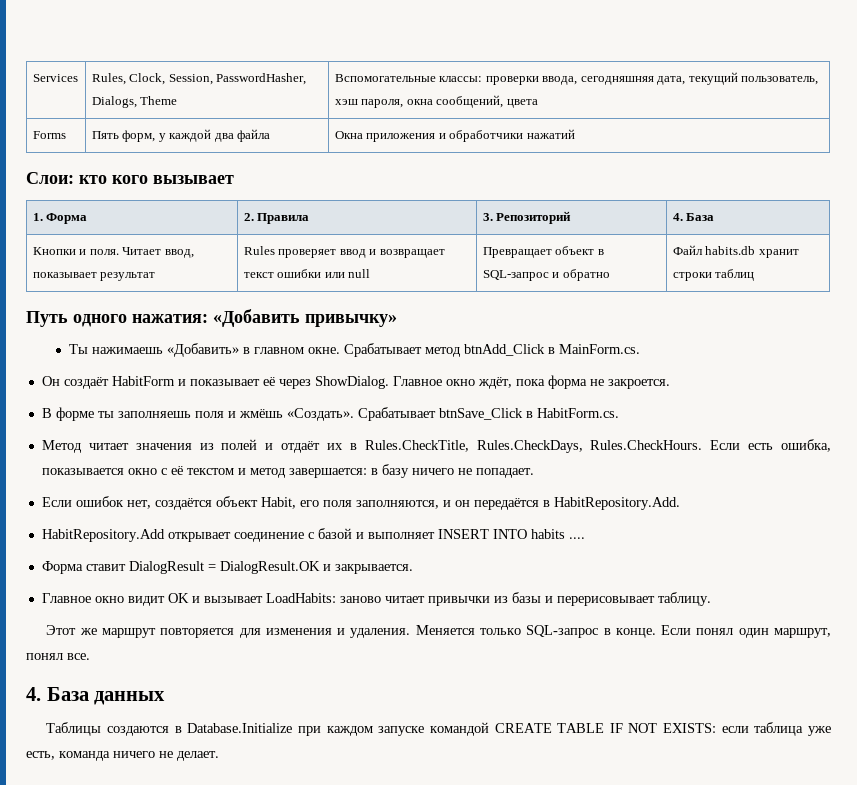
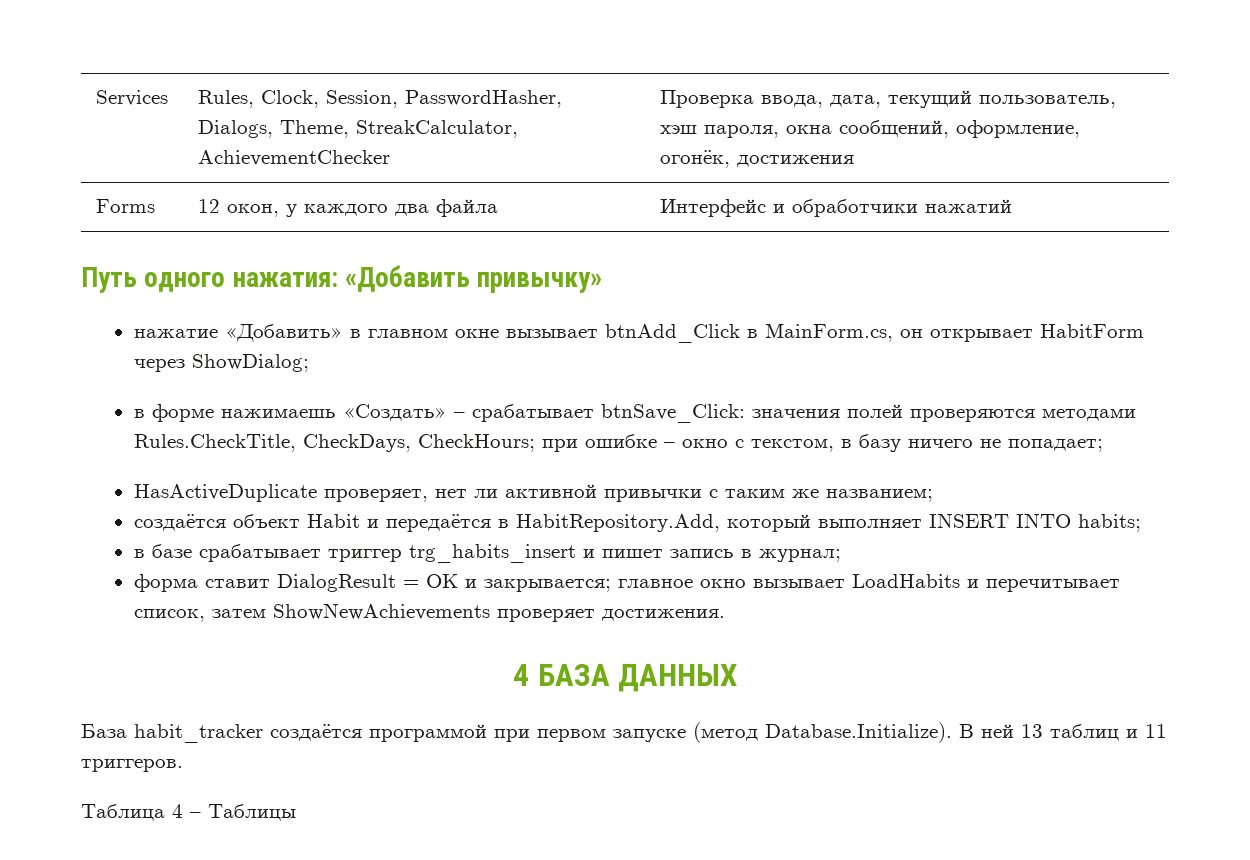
[140,96,178,105] [334,74,654,85] Theme | Вспомогательные классы: проверки ввода, сегодняшняя -> [279,120,518,138] [197,150,390,166] [659,90,823,108] Theme, StreakCalculator, AchievementChecker | Проверка ввода,
[506,99,538,108] [32,131,66,139] [91,129,212,142] цвета // Forms | Пять форм, у каждой -> [955,120,1080,138] [659,150,854,168] [95,199,155,213] [197,199,388,217] оформление, огонёк, достижения // Forms | 12 окон, у каждого
[334,131,436,142] Окна приложения -> [659,199,766,217] Интерфейс
[26,172,234,184] [32,213,88,224] [243,213,310,224] [482,211,572,224] [672,213,715,221] [32,247,194,258] [32,272,156,281] [243,246,445,258] [243,269,371,278] [482,246,604,258] [482,269,610,281] [672,245,799,258] [672,269,755,281] // Слои: кто кого вызывает // 1. Форма | 2. Правила | 3. Репозиторий | 4. База // Кнопки и поля. Читает ввод, показывает результат | Rules проверяет ввод и возвращает текст ошибки или null | Превращает объект в SQL-запрос и обратно | Файл habits.db хранит строки таблиц -> (1012, 206) none
[68,344,163,354] Ты нажимаешь -> [133,329,218,338] нажатие
[307,343,640,357] [41,375,670,389] [41,407,619,421] [41,439,831,453] [41,464,534,478] [41,496,680,510] [41,528,585,542] [41,561,413,574] [41,592,711,606] [46,625,831,638] [26,653,90,660] [26,687,166,705] [46,722,831,736] [26,751,219,761] окне. Срабатывает метод btnAdd_Click в MainForm.cs. // Он создаёт HabitForm и показывает её через ShowDialog. Главное окно ждёт, пока форма не закроется. // В форме ты заполняешь поля и жмёшь «Создать». Срабатывает btnSave_Click в HabitForm.cs. // Метод читает значения из полей и отдаёт их в Rules.CheckTitle, Rules.CheckDays, Rules.CheckHours. Если есть ошибка, показывается окно с её текстом и метод завершается: в базу ничего не попадает. // Если ошибок нет, создаётся объект Habit, его поля заполняются, и он передаётся в HabitRepository.Add. // HabitRepository.Add открывает соединение с базой и выполняет INSERT INTO habits .... // Форма ставит DialogResult = DialogResult.OK и закрывается. // Главное окно видит OK и вызывает LoadHabits: заново читает привычки из базы и перерисовывает таблицу. // Этот же маршрут повторяется для изменения и удаления. Меняется только SQL-запрос в конце. Если понял один маршрут, понял все. // 4. База данных // Таблицы создаются в Database.Initialize при каждом запуске командой CREATE TABLE IF NOT EXISTS: если таблица уже есть, команда ничего не делает. -> [454,323,1144,343] [133,354,309,372] [133,404,1136,423] [133,434,1103,452] [133,484,933,502] [133,513,1141,532] [133,544,841,563] [133,574,1120,592] [133,603,725,622] [513,664,737,692] [81,722,1167,743] [81,759,183,772] [81,804,296,821] окне вызывает btnAdd_Click в MainForm.cs, он открывает HabitForm через ShowDialog; // в форме нажимаешь «Создать» – срабатывает btnSave_Click: значения полей проверяются методами Rules.CheckTitle, CheckDays, CheckHours; при ошибке – окно с текстом, в базу ничего не попадает; // HasActiveDuplicate проверяет, нет ли активной привычки с таким же названием; // создаётся объект Habit и передаётся в HabitRepository.Add, который выполняет INSERT INTO habits; // в базе срабатывает триггер trg_habits_insert и пишет запись в журнал; // форма ставит DialogResult = OK и закрывается; главное окно вызывает LoadHabits и перечитывает список, затем ShowNewAchievements проверяет достижения. // 4 БАЗА ДАННЫХ // База habit_tracker создаётся программой при первом запуске (метод Database.Initialize). В ней 13 таблиц и 11 триггеров. // Таблица 4 – Таблицы

